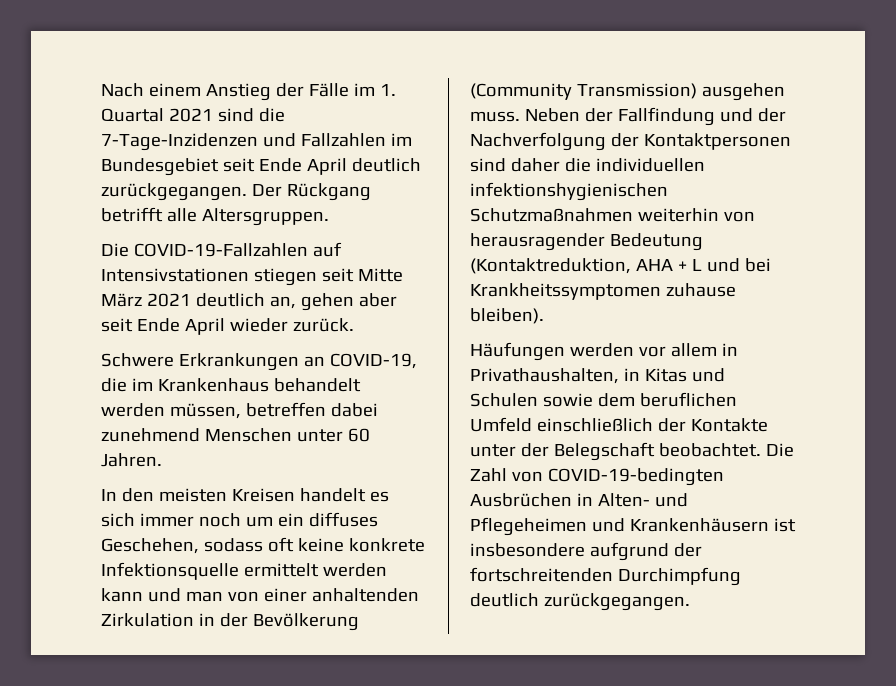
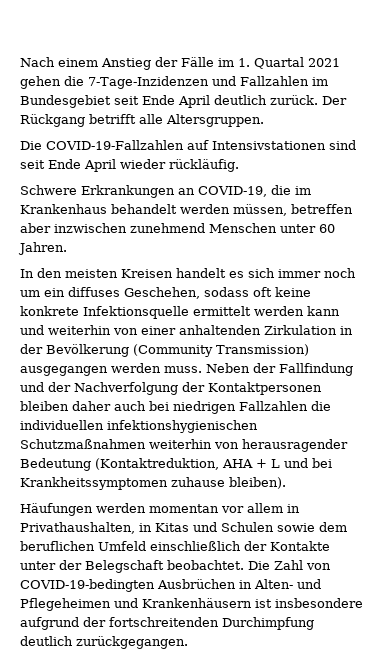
[217,108,254,122] sind -> [20,76,61,89] gehen
[101,183,247,201] zurückgegangen. -> [270,95,318,105] zurück.
[253,268,403,286] [101,293,397,311] stiegen seit Mitte März 2021 deutlich an, gehen aber -> [329,140,356,150] sind
[292,318,354,332] zurück. -> [169,159,239,172] rückläufig.
[330,403,378,417] dabei -> [20,223,127,233] aber inzwischen
[185,591,223,602] man -> [48,325,111,335] weiterhin
[701,83,785,101] ausgehen -> [20,363,161,376] ausgegangen werden
[470,158,560,172] sind daher -> [20,401,308,414] bleiben daher auch bei niedrigen Fallzahlen
(634, 350) none -> [149,504,219,513] momentan

